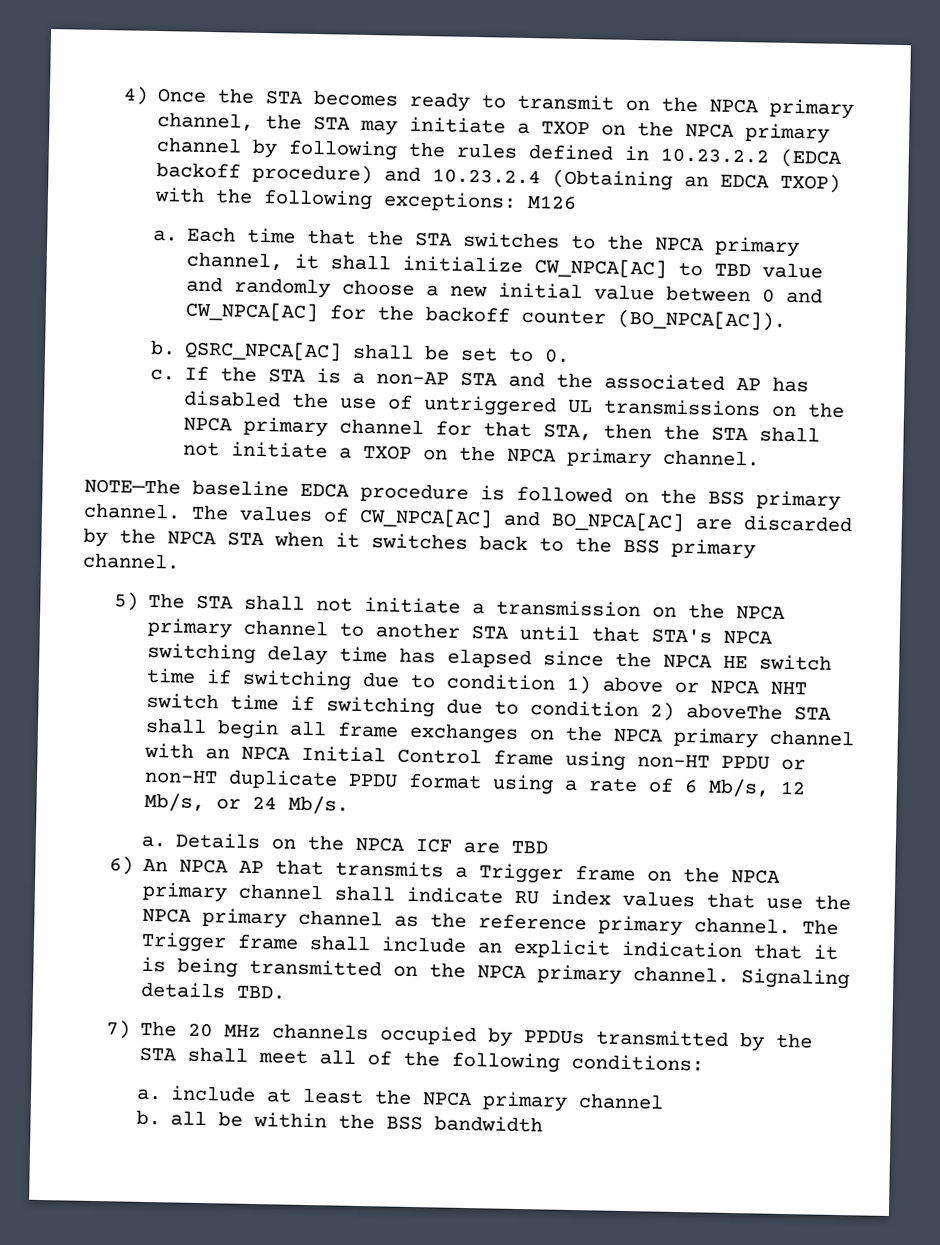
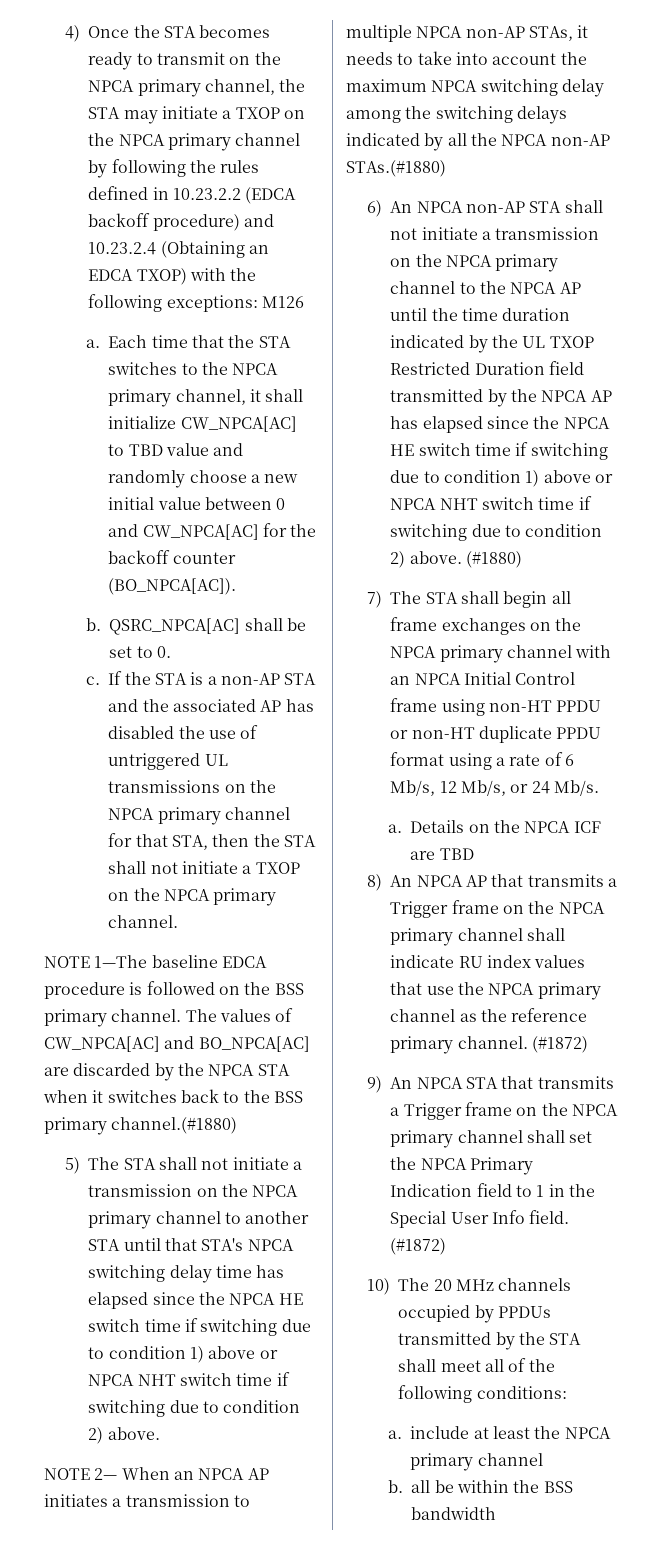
[84,477,181,495] NOTE—The -> [44,955,148,968] NOTE 1—The
[82,552,180,570] channel. -> [111,1117,238,1134] channel.(#1880)
[686,703,784,720] aboveThe -> [107,1427,160,1440] [44,1467,269,1480] [44,1494,250,1507] [346,25,589,42] [346,51,587,65] [346,79,604,97] [346,106,567,124] [346,133,610,151] [346,160,446,177] [367,200,603,217] [390,227,600,240] [390,254,559,272] [390,281,581,294] [390,308,571,321] [390,335,594,353] [390,361,584,375] [390,389,612,407] [390,416,610,433] [390,442,608,460] [390,470,613,487] [390,496,592,510] [390,524,603,541] [390,551,522,568] [367,591,422,608] above. // NOTE 2— When an NPCA AP initiates a transmission to multiple NPCA non-AP STAs, it needs to take into account the maximum NPCA switching delay among the switching delays indicated by all the NPCA non-AP STAs.(#1880) // 6) An NPCA non-AP STA shall not initiate a transmission on the NPCA primary channel to the NPCA AP until the time duration indicated by the UL TXOP Restricted Duration field transmitted by the NPCA AP has elapsed since the NPCA HE switch time if switching due to condition 1) above or NPCA NHT switch time if switching due to condition 2) above. (#1880) // 7) The
[108,856,134,875] 6) -> [367,874,383,891] 8)
[802,919,840,936] [141,931,839,961] [141,956,851,990] [140,981,287,1000] [105,1020,131,1039] The Trigger frame shall include an explicit indication that it is being transmitted on the NPCA primary channel. Signaling details TBD. // 7) -> [531,1036,588,1053] [367,1076,614,1093] [390,1102,618,1120] [390,1130,593,1148] [390,1157,533,1175] [390,1183,595,1197] [390,1210,570,1228] [390,1238,447,1255] [367,1278,391,1295] (#1872) // 9) An NPCA STA that transmits a Trigger frame on the NPCA primary channel shall set the NPCA Primary Indication field to 1 in the Special User Info field. (#1872) // 10)

